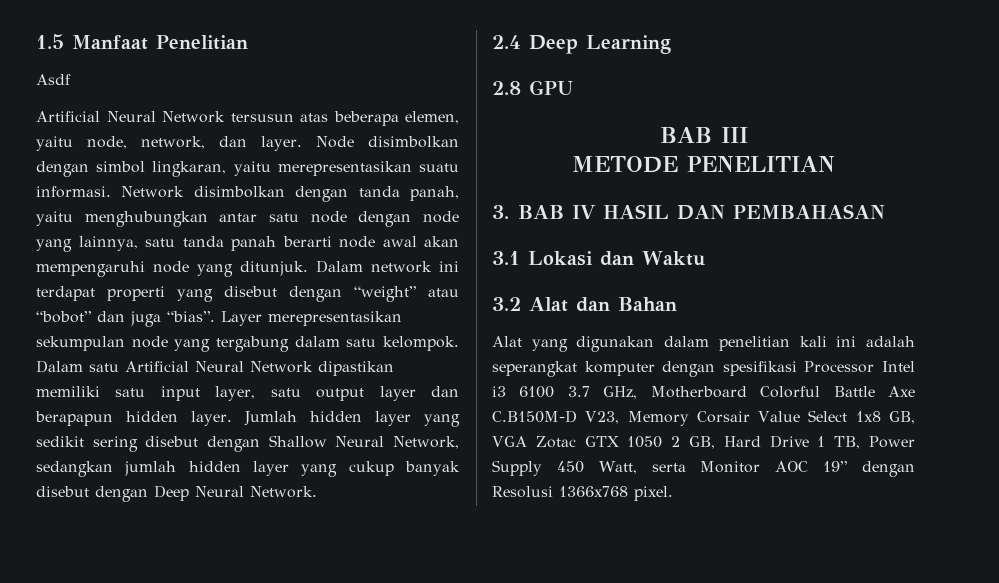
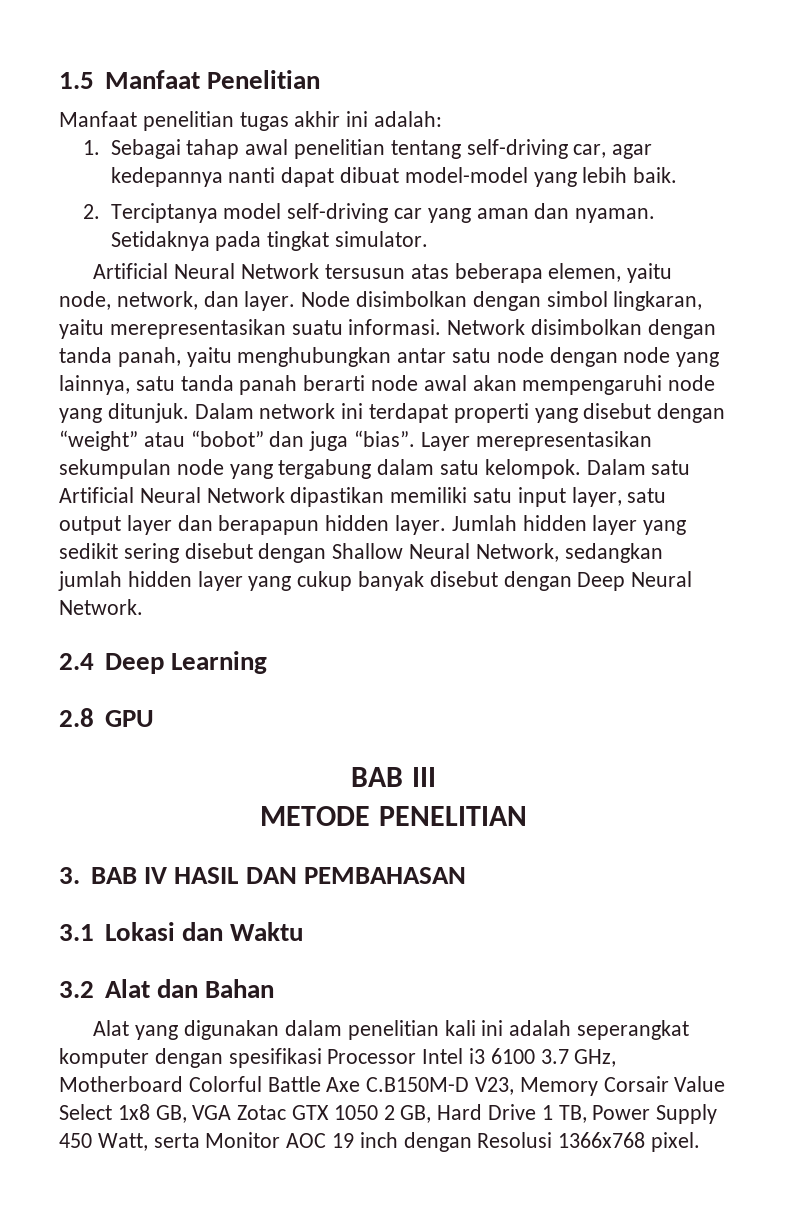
[36,74,71,85] Asdf -> [59,111,443,131] [82,139,653,159] [110,167,678,187] [82,203,656,223] [110,231,429,251] Manfaat penelitian tugas akhir ini adalah: // 1. Sebagai tahap awal penelitian tentang self-driving car, agar kedepannya nanti dapat dibuat model-model yang lebih baik. // 2. Terciptanya model self-driving car yang aman dan nyaman. Setidaknya pada tingkat simulator.
[823,461,848,472] 19” -> [332,1132,398,1148] 19 inch

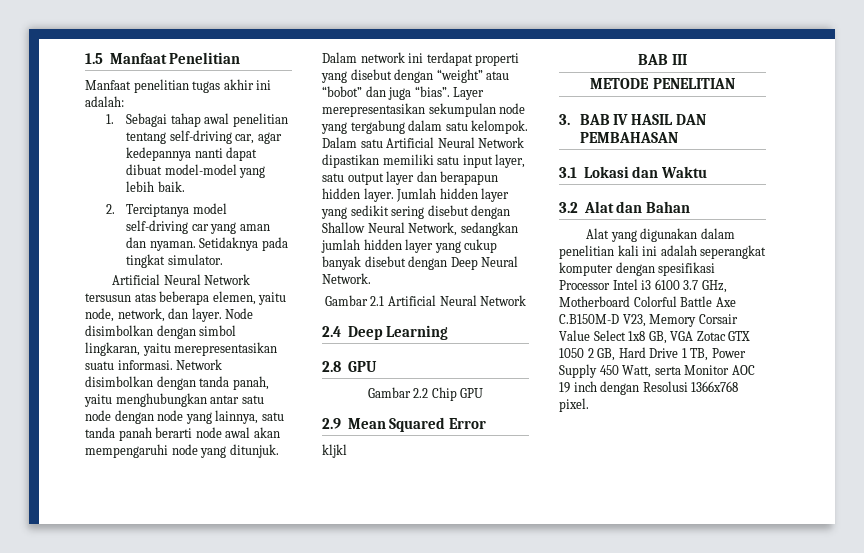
(143, 607) none -> [324,295,527,306] // Gambar 2.1 Artificial Neural Network
(154, 718) none -> [367,387,484,401] [322,417,487,432] [322,444,347,458] // Gambar 2.2 Chip GPU // 2.9 Mean Squared Error // kljkl

